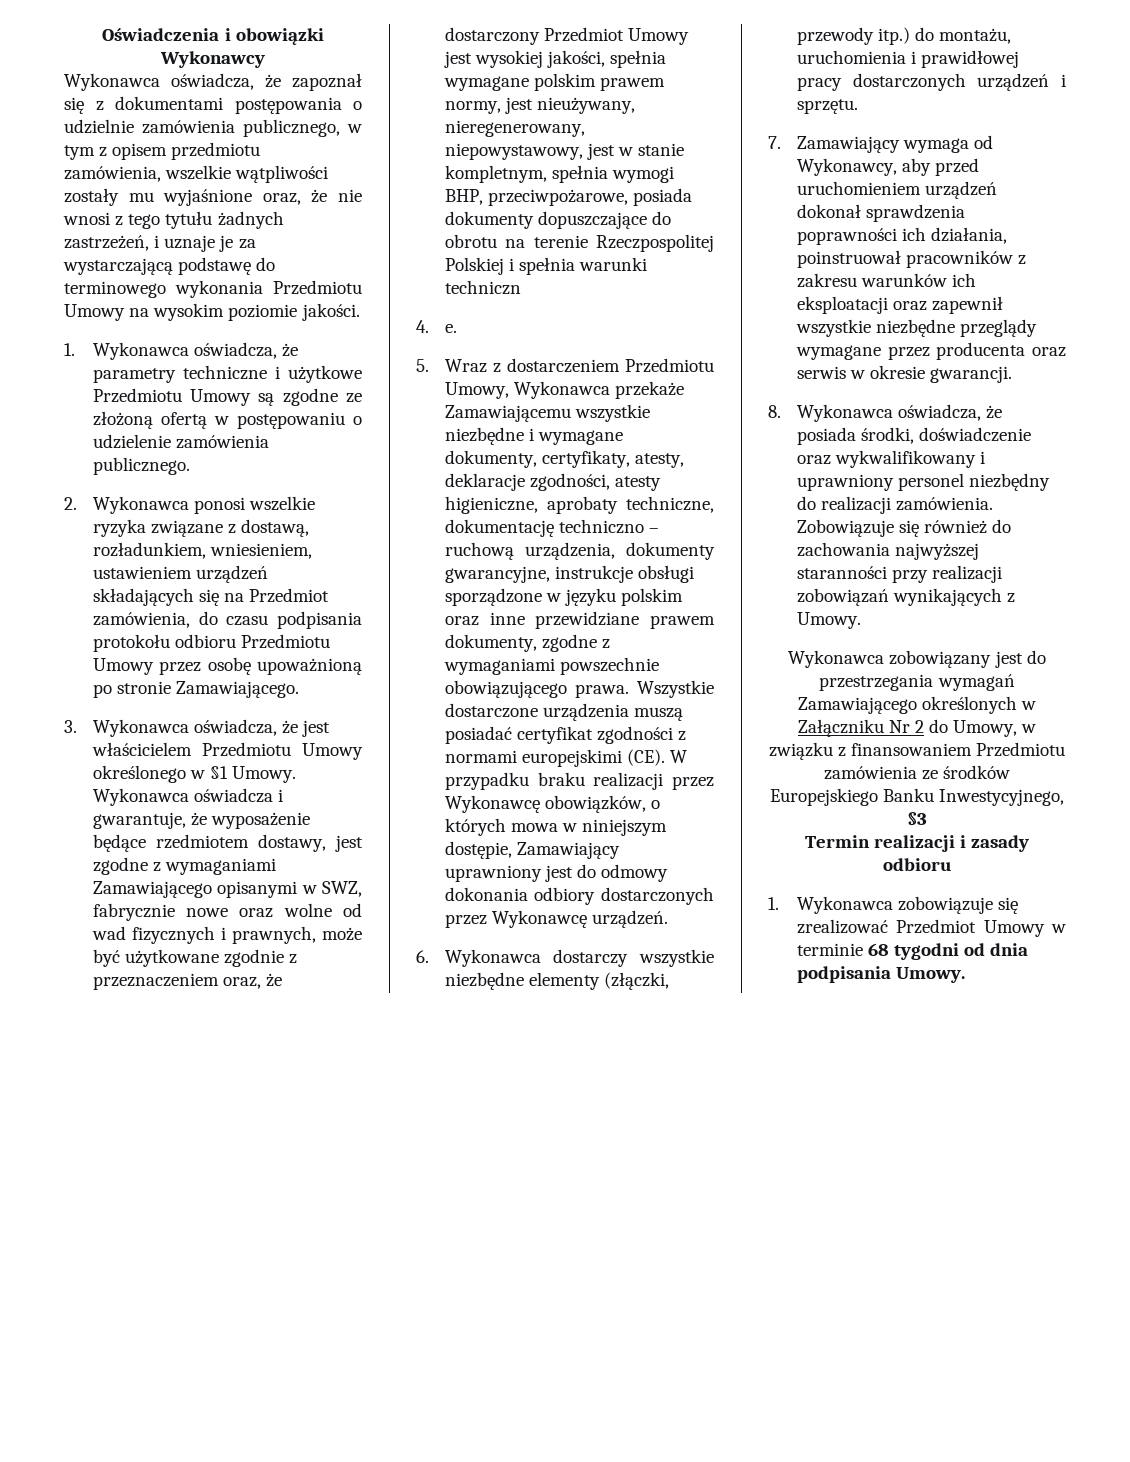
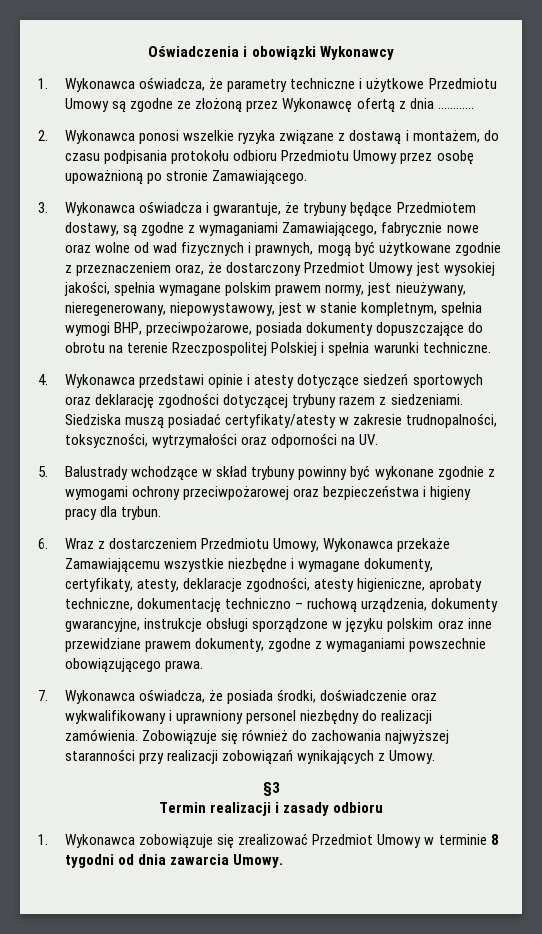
[64,73,362,91] [64,96,362,114] [64,119,362,137] [64,142,261,160] [64,165,329,183] [64,188,362,206] [63,211,284,229] [64,235,256,252] [63,257,276,275] [64,280,362,298] [64,303,360,321] // Wykonawca oświadcza, że zapoznał się z dokumentami postępowania o udzielnie zamówienia publicznego, w tym z opisem przedmiotu zamówienia, wszelkie wątpliwości zostały mu wyjaśnione oraz, że nie wnosi z tego tytułu żadnych zastrzeżeń, i uznaje je za wystarczającą podstawę do terminowego wykonania Przedmiotu Umowy na wysokim poziomie jakości. -> (394, 53) none
[160,412,362,429] [92,434,270,449] [92,457,190,475] ofertą w postępowaniu o udzielenie zamówienia publicznego. -> [246,98,474,113] przez Wykonawcę ofertą z dnia …………
[241,519,310,537] [92,542,313,559] [92,565,269,583] [92,588,330,606] [92,612,190,628] dostawą, rozładunkiem, wniesieniem, ustawieniem urządzeń składających się na Przedmiot zamówienia, -> [349,130,480,145] dostawą i montażem,
[194,719,331,737] [91,742,363,760] [92,765,297,783] [92,788,284,806] [92,812,311,829] [92,834,363,852] [92,857,277,875] [92,881,362,898] oświadcza, że jest właścicielem Przedmiotu Umowy określonego w §1 Umowy. Wykonawca oświadcza i gwarantuje, że wyposażenie będące rzedmiotem dostawy, jest zgodne z wymaganiami Zamawiającego opisanymi w SWZ, -> [139,201,476,217] [65,222,378,237] oświadcza i gwarantuje, że trybuny będące Przedmiotem dostawy, są zgodne z wymaganiami Zamawiającego,
[322,927,362,941] może -> [317,245,351,257] mogą
[444,280,521,295] techniczn -> [422,342,491,353] techniczne.
[444,324,457,333] [416,359,429,372] e. // 5. -> [65,374,483,389] [65,393,463,409] [65,413,498,429] [65,433,379,448] [38,465,495,481] [65,486,472,500] [65,506,162,520] [38,538,48,549] Wykonawca przedstawi opinie i atesty dotyczące siedzeń sportowych oraz deklarację zgodności dotyczącej trybuny razem z siedzeniami. Siedziska muszą posiadać certyfikaty/atesty w zakresie trudnopalności, toksyczności, wytrzymałości oraz odporności na UV. // 5. Balustrady wchodzące w skład trybuny powinny być wykonane zgodnie z wymogami ochrony przeciwpożarowej oraz bezpieczeństwa i higieny pracy dla trybun. // 6.
[637,680,714,698] [444,703,684,721] [444,726,687,744] [444,749,688,767] [444,772,714,790] [444,795,661,813] [444,818,668,836] [444,841,621,859] [444,864,669,882] [444,887,714,905] [444,910,669,928] [416,949,714,967] [444,972,670,990] [796,27,1012,45] [796,50,1020,68] [796,73,1066,91] [796,99,858,114] [768,135,994,153] [796,158,980,176] [796,181,998,199] [796,204,966,222] [796,227,1008,245] [796,250,1027,268] [796,273,977,288] [796,296,1004,314] [795,319,1038,337] [795,342,1066,360] [796,365,1013,383] [768,405,781,418] Wszystkie dostarczone urządzenia muszą posiadać certyfikat zgodności z normami europejskimi (CE). W przypadku braku realizacji przez Wykonawcę obowiązków, o których mowa w niniejszym dostępie, Zamawiający uprawniony jest do odmowy dokonania odbiory dostarczonych przez Wykonawcę urządzeń. // 6. Wykonawca dostarczy wszystkie niezbędne elementy (złączki, przewody itp.) do montażu, uruchomienia i prawidłowej pracy dostarczonych urządzeń i sprzętu. // 7. Zamawiający wymaga od Wykonawcy, aby przed uruchomieniem urządzeń dokonał sprawdzenia poprawności ich działania, poinstruował pracowników z zakresu warunków ich eksploatacji oraz zapewnił wszystkie niezbędne przeglądy wymagane przez producenta oraz serwis w okresie gwarancji. // 8. -> [38,690,48,701] // 7.
[788,650,1046,668] [819,674,1015,691] [797,696,1037,714] [797,719,1037,737] [768,742,1066,760] [823,765,1011,780] [769,788,1065,806] Wykonawca zobowiązany jest do przestrzegania wymagań Zamawiającego określonych w Załączniku Nr 2 do Umowy, w związku z finansowaniem Przedmiotu zamówienia ze środków Europejskiego Banku Inwestycyjnego, -> (436, 757) none
[868,943,890,956] 68 -> [490,834,499,845] 8
[796,966,891,983] podpisania -> [170,854,230,865] zawarcia

